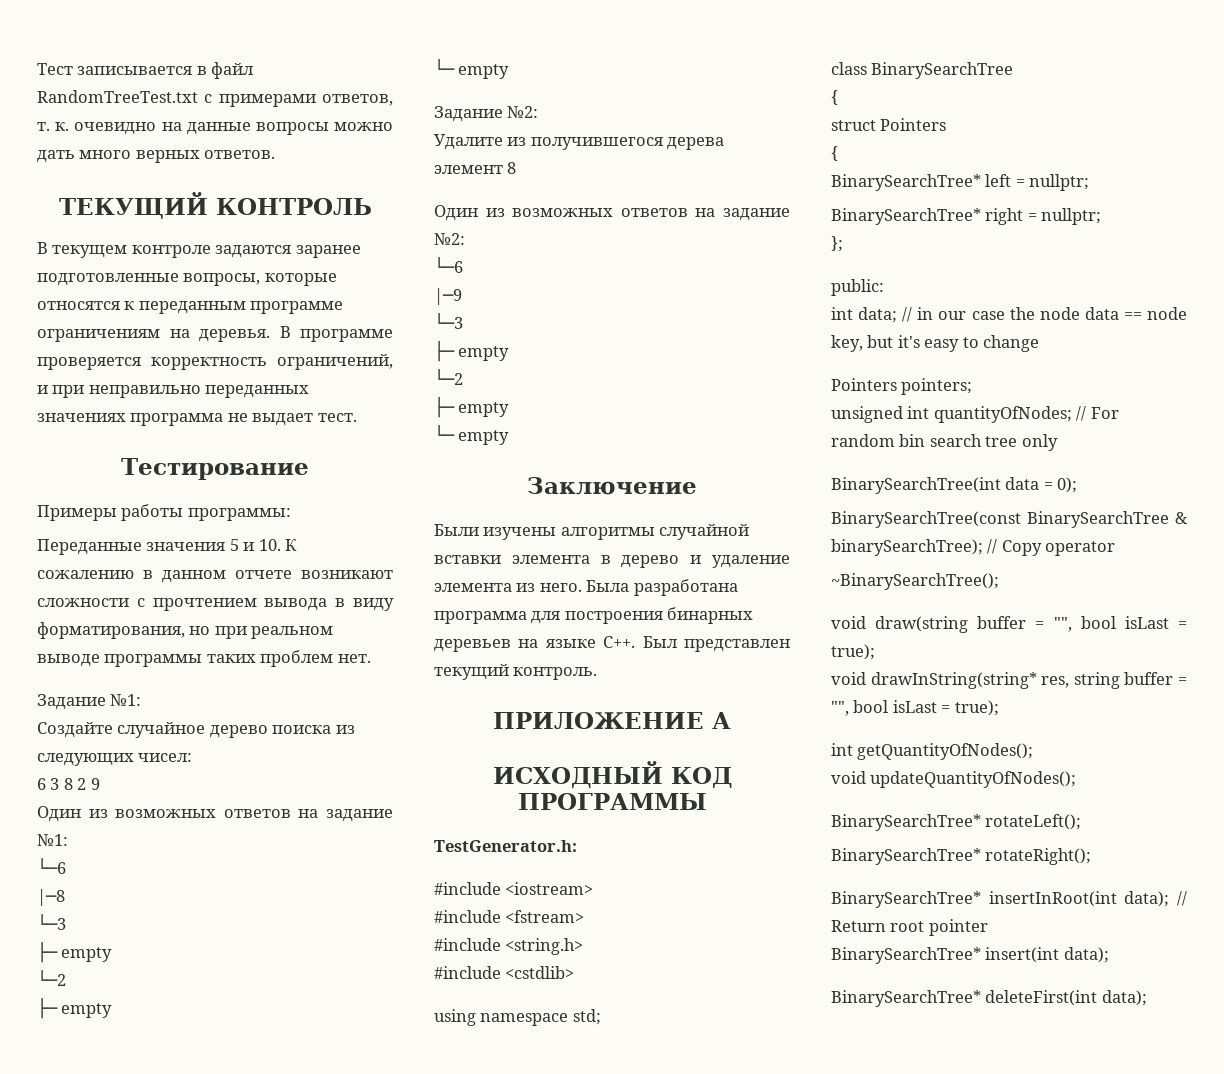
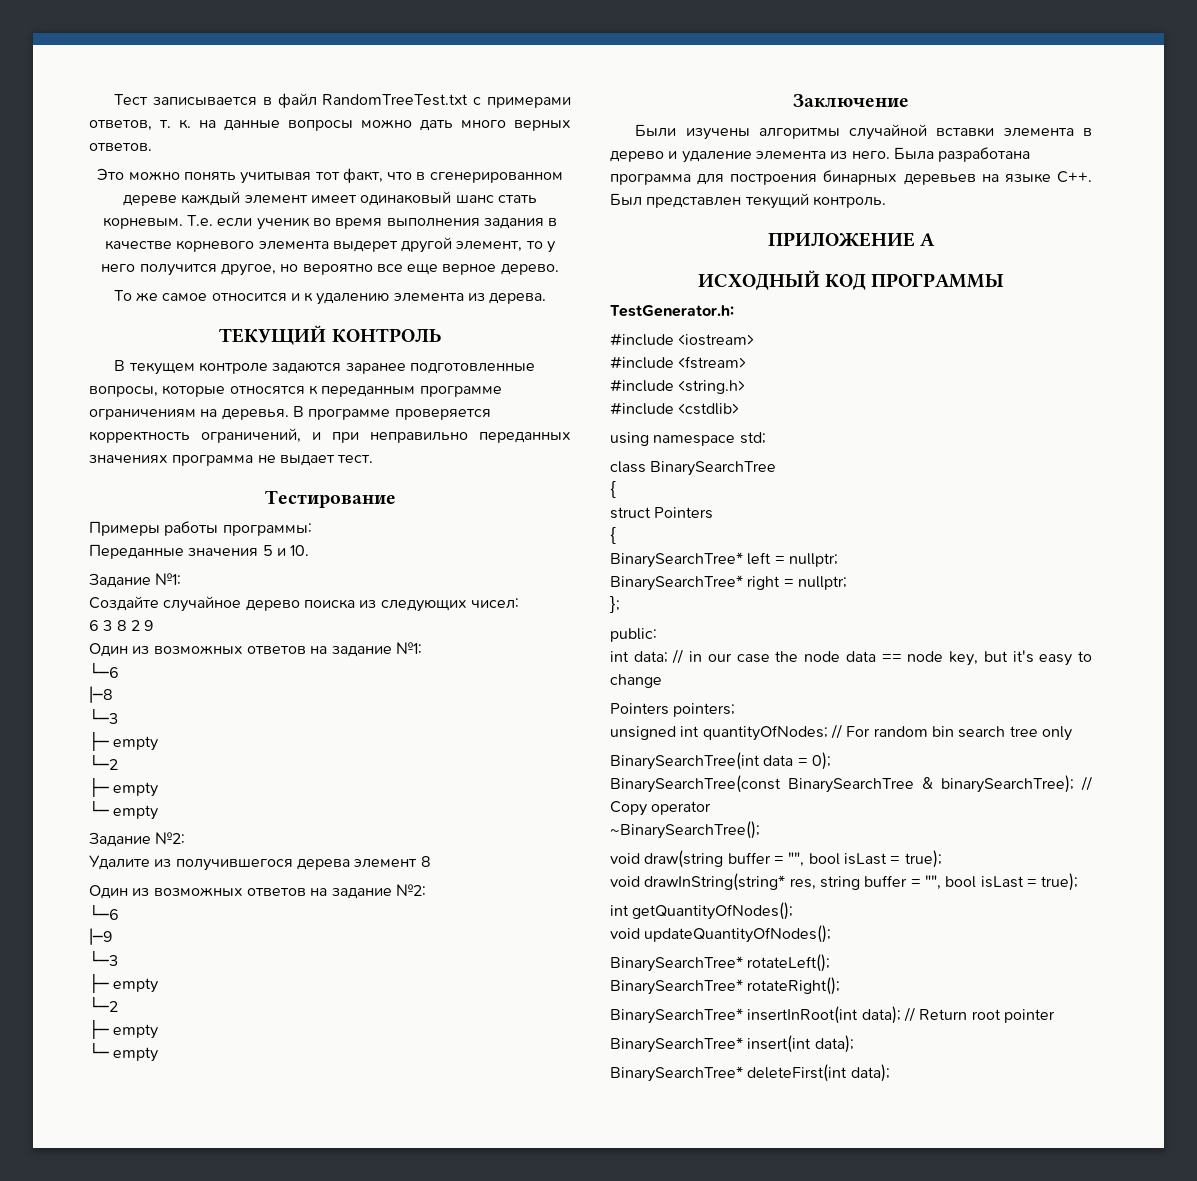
[74,122,157,135] очевидно -> (191, 124) none
(276, 154) none -> [97,168,563,184] [123,191,537,206] [102,215,558,230] [104,237,557,253] [101,264,559,276] [113,290,547,305] // Это можно понять учитывая тот факт, что в сгенерированном дереве каждый элемент имеет одинаковый шанс стать корневым. Т.е. если ученик во время выполнения задания в качестве корневого элемента выдерет другой элемент, то у него получится другое, но вероятно все еще верное дерево. // То же самое относится и к удалению элемента из дерева.
[285,539,298,551] [37,570,393,583] [37,598,395,611] [37,622,334,639] [37,650,371,667] К сожалению в данном отчете возникают сложности с прочтением вывода в виду форматирования, но при реальном выводе программы таких проблем нет. -> (310, 550) none

